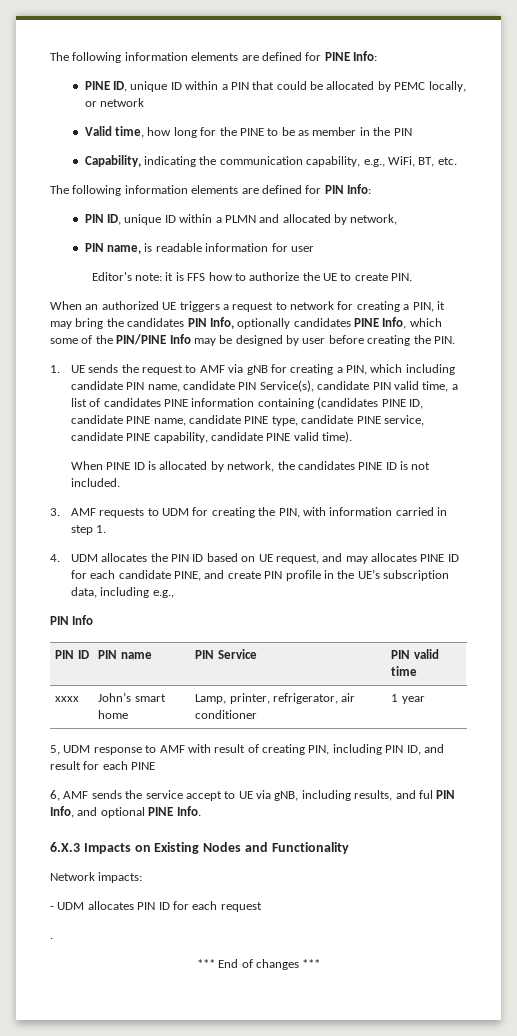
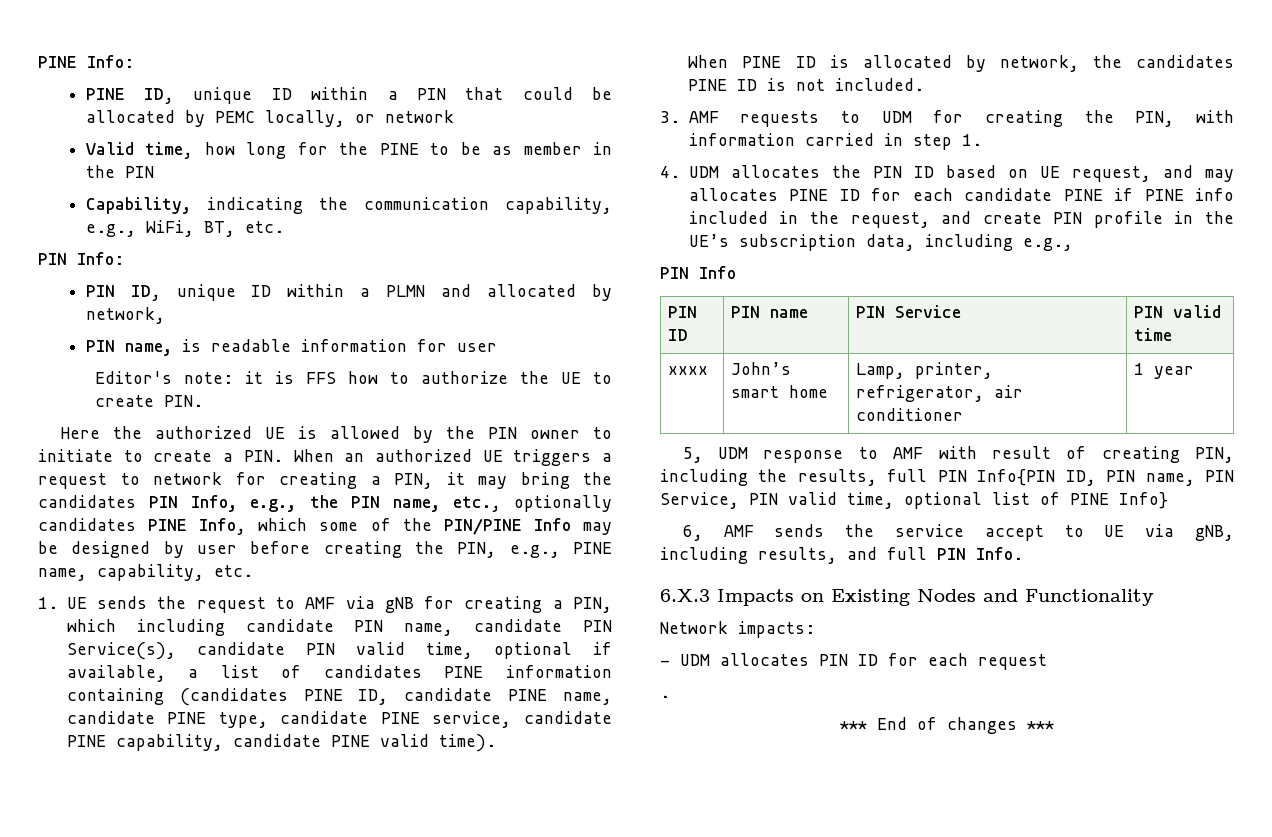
[50,52,322,63] The following information elements are defined for -> (38, 62) none
[50,185,322,196] The following information elements are defined for -> (284, 227) none
(413, 277) none -> [60,426,612,443] [38,449,283,462] Here the authorized UE is allowed by the PIN owner to initiate to create a PIN.
(234, 323) none -> [250,495,501,512] e.g., the PIN name, etc.,
[433,336,455,344] PIN. -> [457,542,612,558] [38,564,253,581] PIN, e.g., PINE name, capability, etc.
(449, 386) none -> [493,642,612,659] [66,665,166,682] optional if available,
[173,571,201,581] PINE, -> [1063,188,1234,201] [688,211,930,228] PINE if PINE info included in the request,
[385,744,444,755] [50,761,156,770] PIN ID, and result for each PINE -> [758,469,1234,486] [660,492,1168,509] the results, full PIN Info{PIN ID, PIN name, PIN Service, PIN valid time, optional list of PINE Info}
[418,790,456,799] [50,806,174,818] ful PIN Info, and optional PINE -> [887,547,966,560] full PIN

